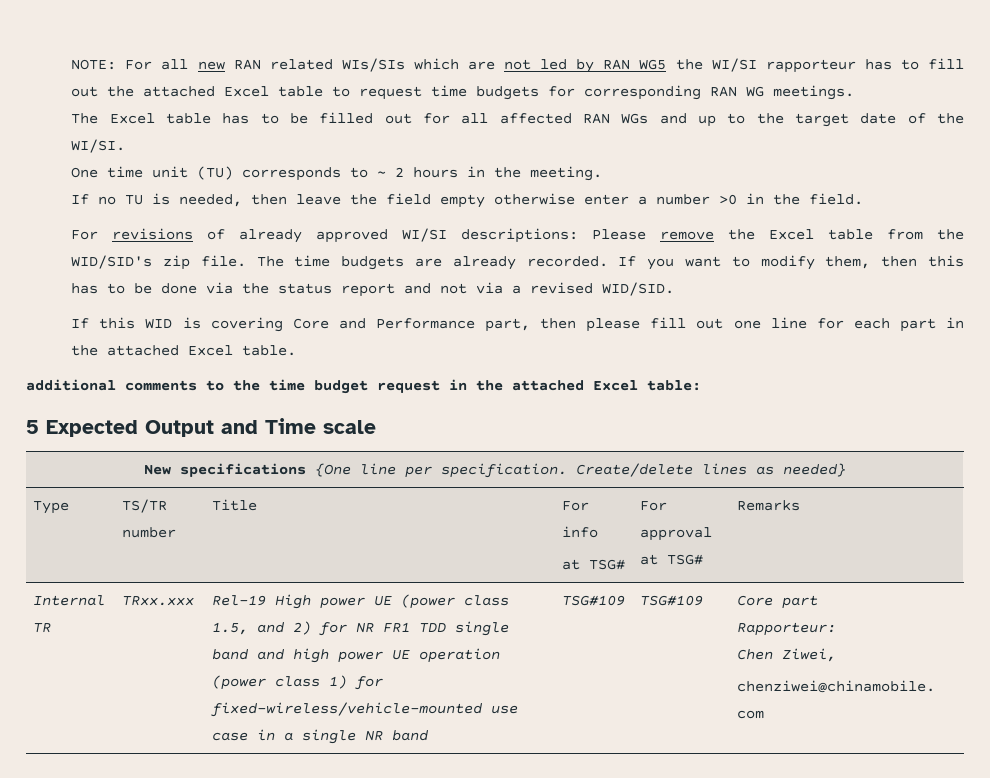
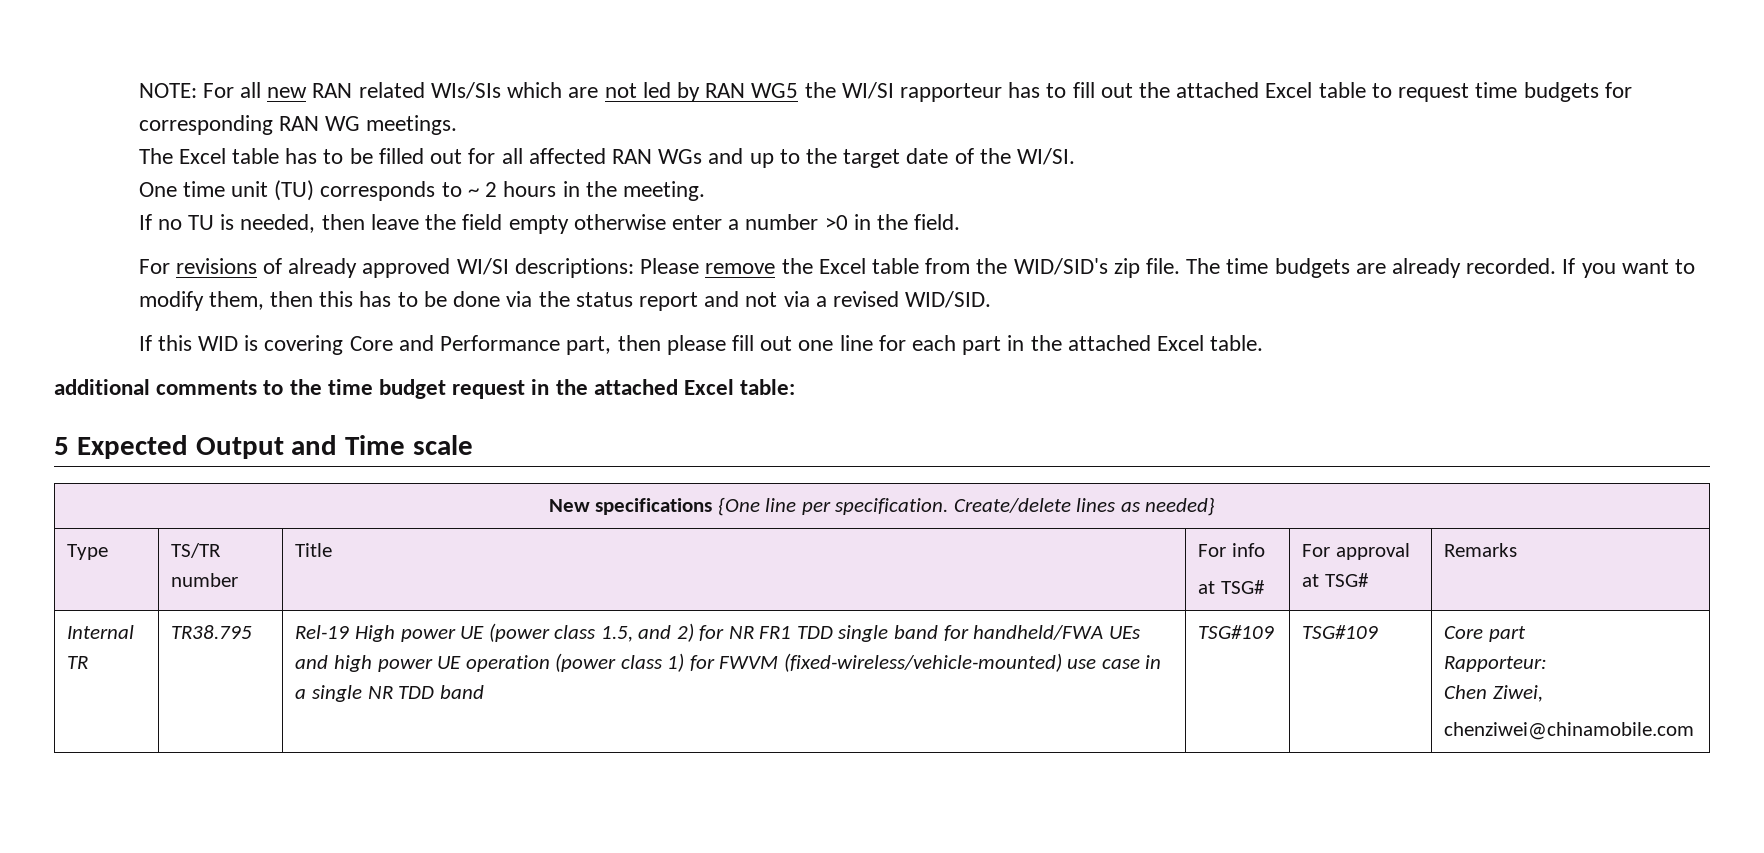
[122,596,195,606] TRxx.xxx -> [171,625,253,639] TR38.795
(250, 654) none -> [943,625,1140,641] for handheld/FWA UEs
[211,702,484,717] fixed-wireless/vehicle-mounted -> [719,653,1062,672] FWVM (fixed-wireless/vehicle-mounted)
(384, 735) none -> [398,686,435,699] TDD

